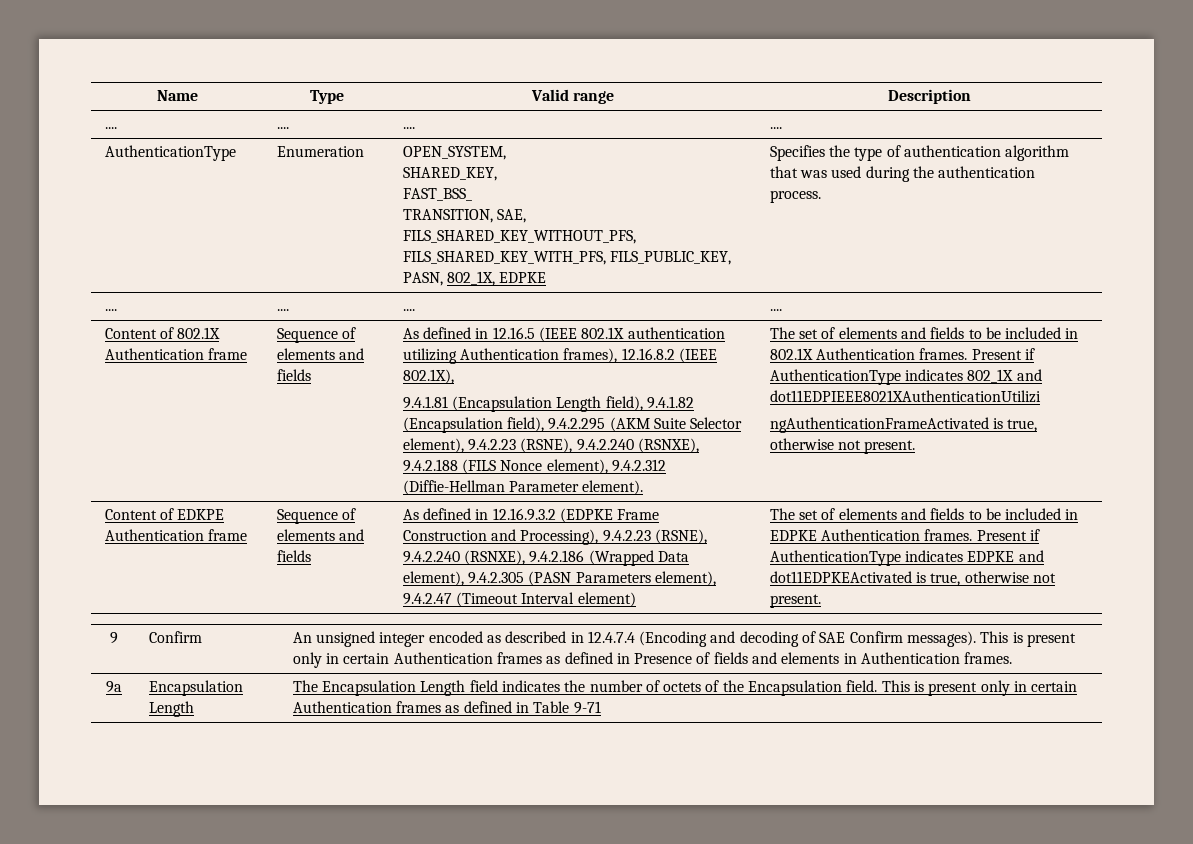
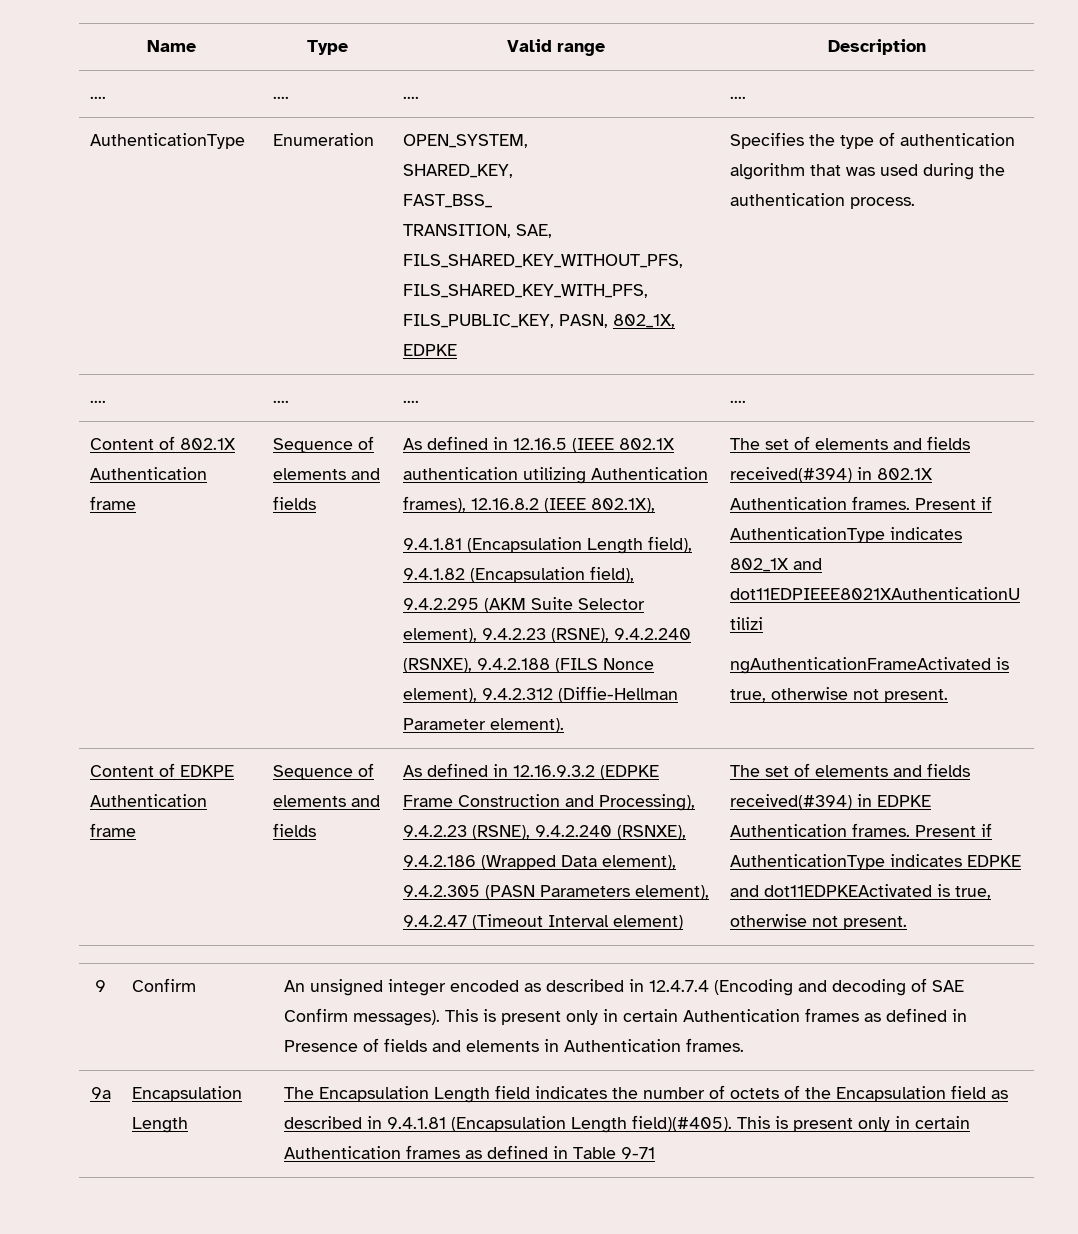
[968,327,1062,339] to be included -> [729,467,852,483] received(#394)
[968,508,1062,520] to be included -> [729,794,852,810] received(#394)
[846,680,878,692] field. -> [950,1085,1008,1099] [283,1115,732,1133] field as described in 9.4.1.81 (Encapsulation Length field)(#405).

